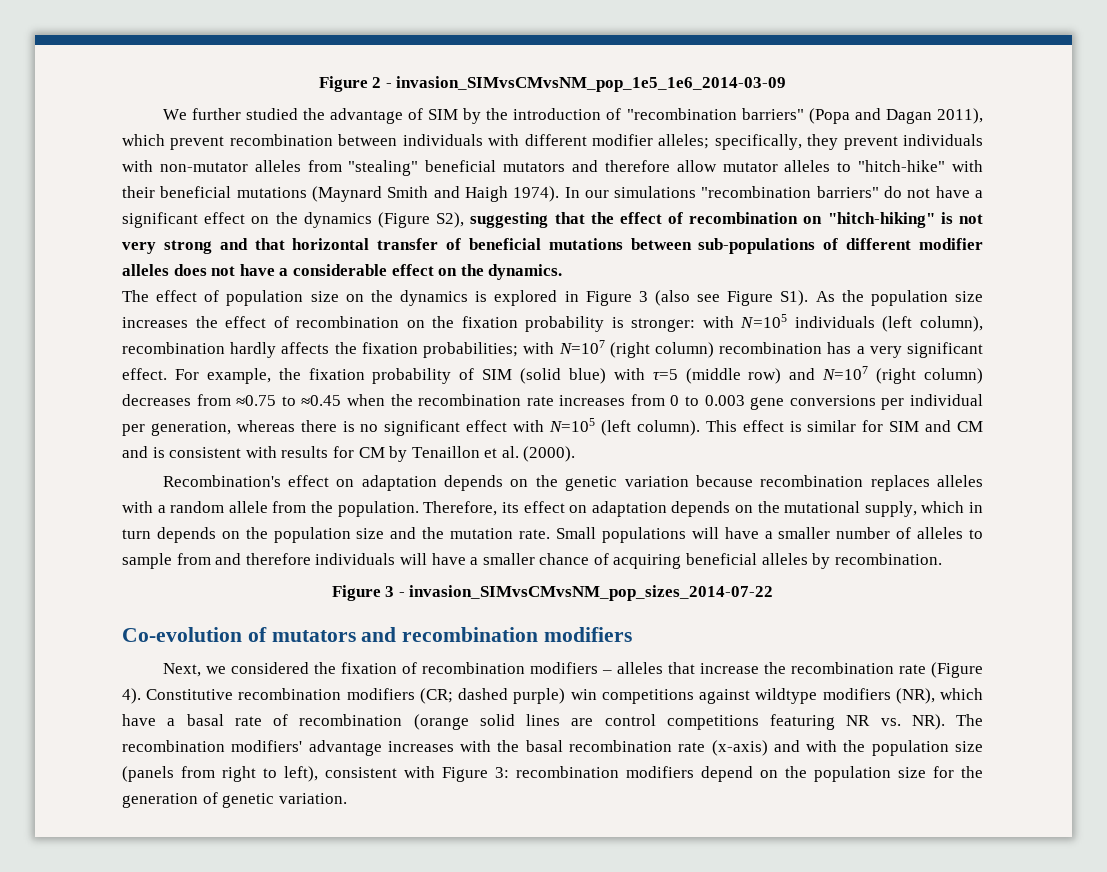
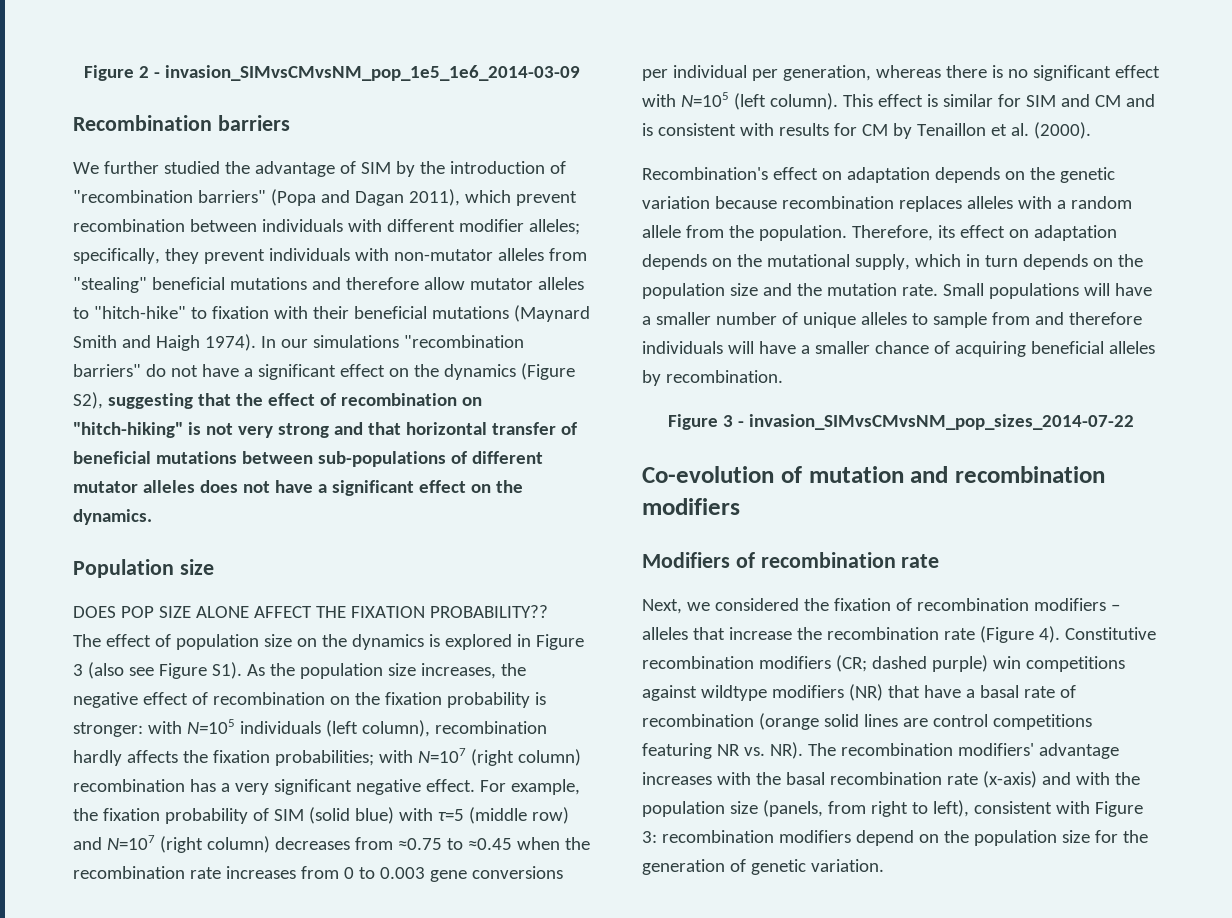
(787, 84) none -> [73,115,290,131] // Recombination barriers
[503,162,566,172] mutators -> [229,277,307,290] mutations
(946, 166) none -> [190,306,269,319] to fixation
[918,238,983,250] modifier -> [73,481,138,493] mutator
[292,264,387,276] considerable -> [331,480,414,496] significant
(563, 272) none -> [73,559,214,578] [73,605,548,618] // Population size // DOES POP SIZE ALONE AFFECT THE FIXATION PROBABILITY??
[122,316,218,328] increases the -> [420,663,526,679] [73,692,138,708] increases, the negative
(983, 350) none -> [355,779,421,795] negative
(912, 533) none -> [802,312,856,328] unique
[271,630,356,642] mutators -> [808,466,904,483] mutation
(633, 634) none -> [642,552,940,568] // Modifiers of recombination rate
[895,688,983,704] (NR), which -> [848,684,920,701] (NR) that
[122,766,174,782] (panels -> [762,800,823,817] (panels,

